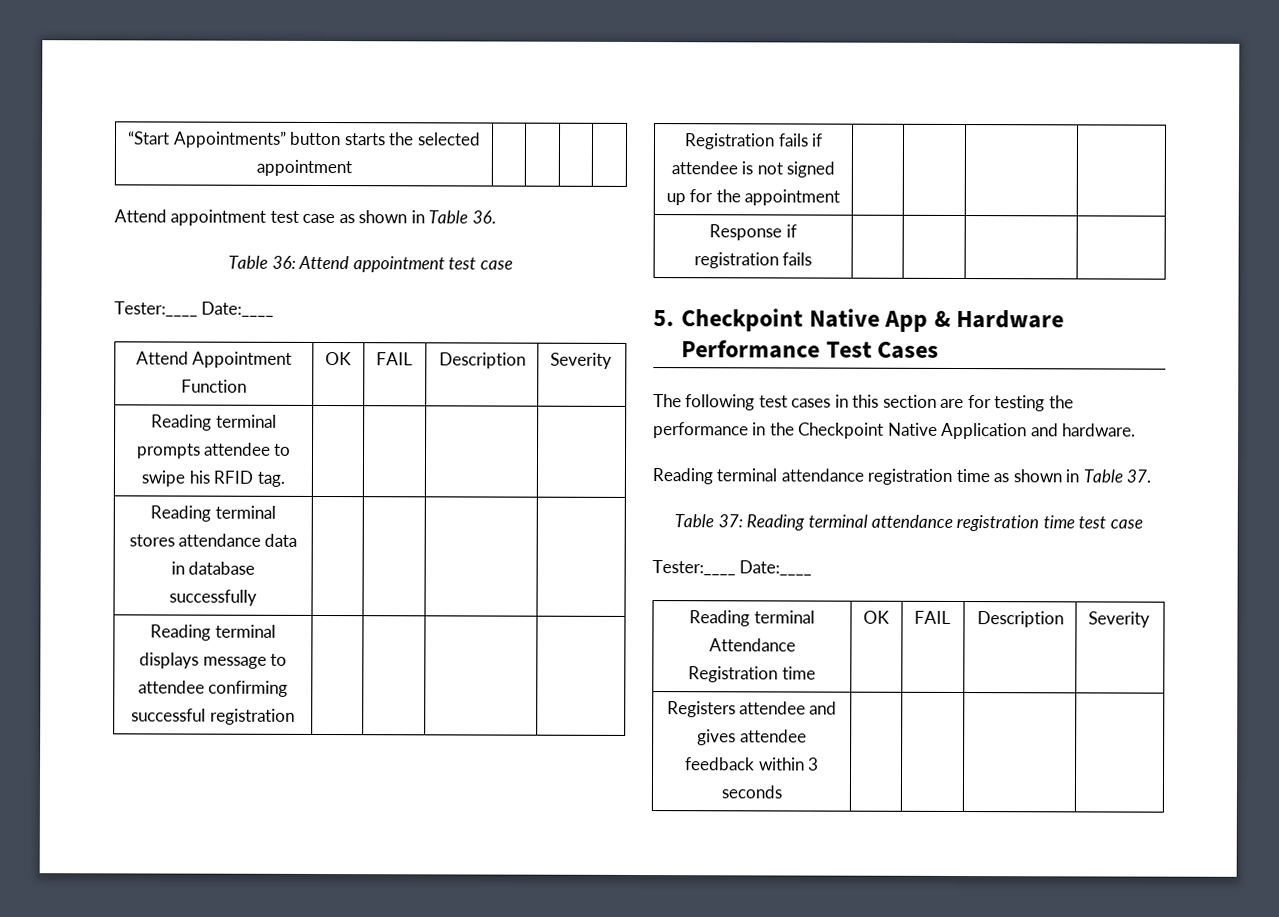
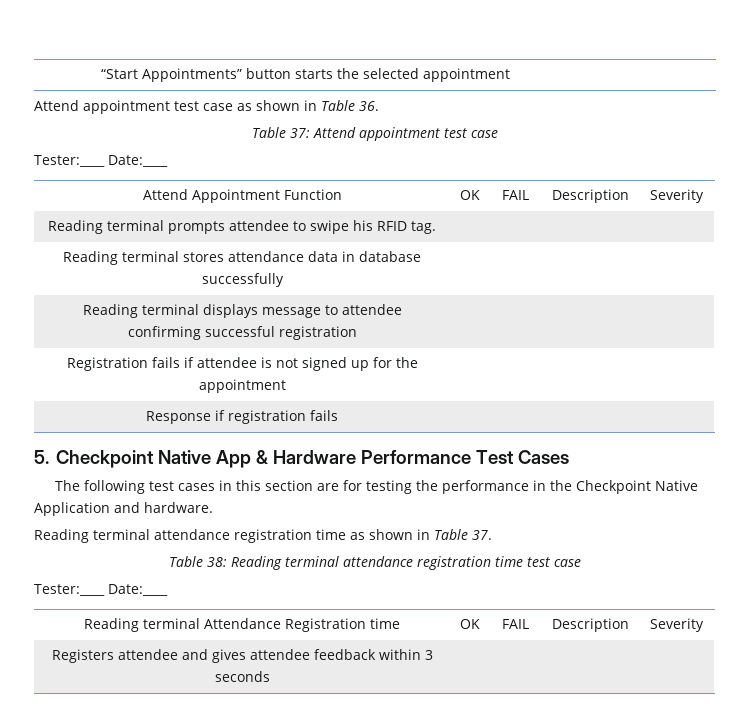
[271,255,296,269] 36: -> [289,128,310,138] 37:
[717,514,743,528] 37: -> [206,557,227,567] 38:

